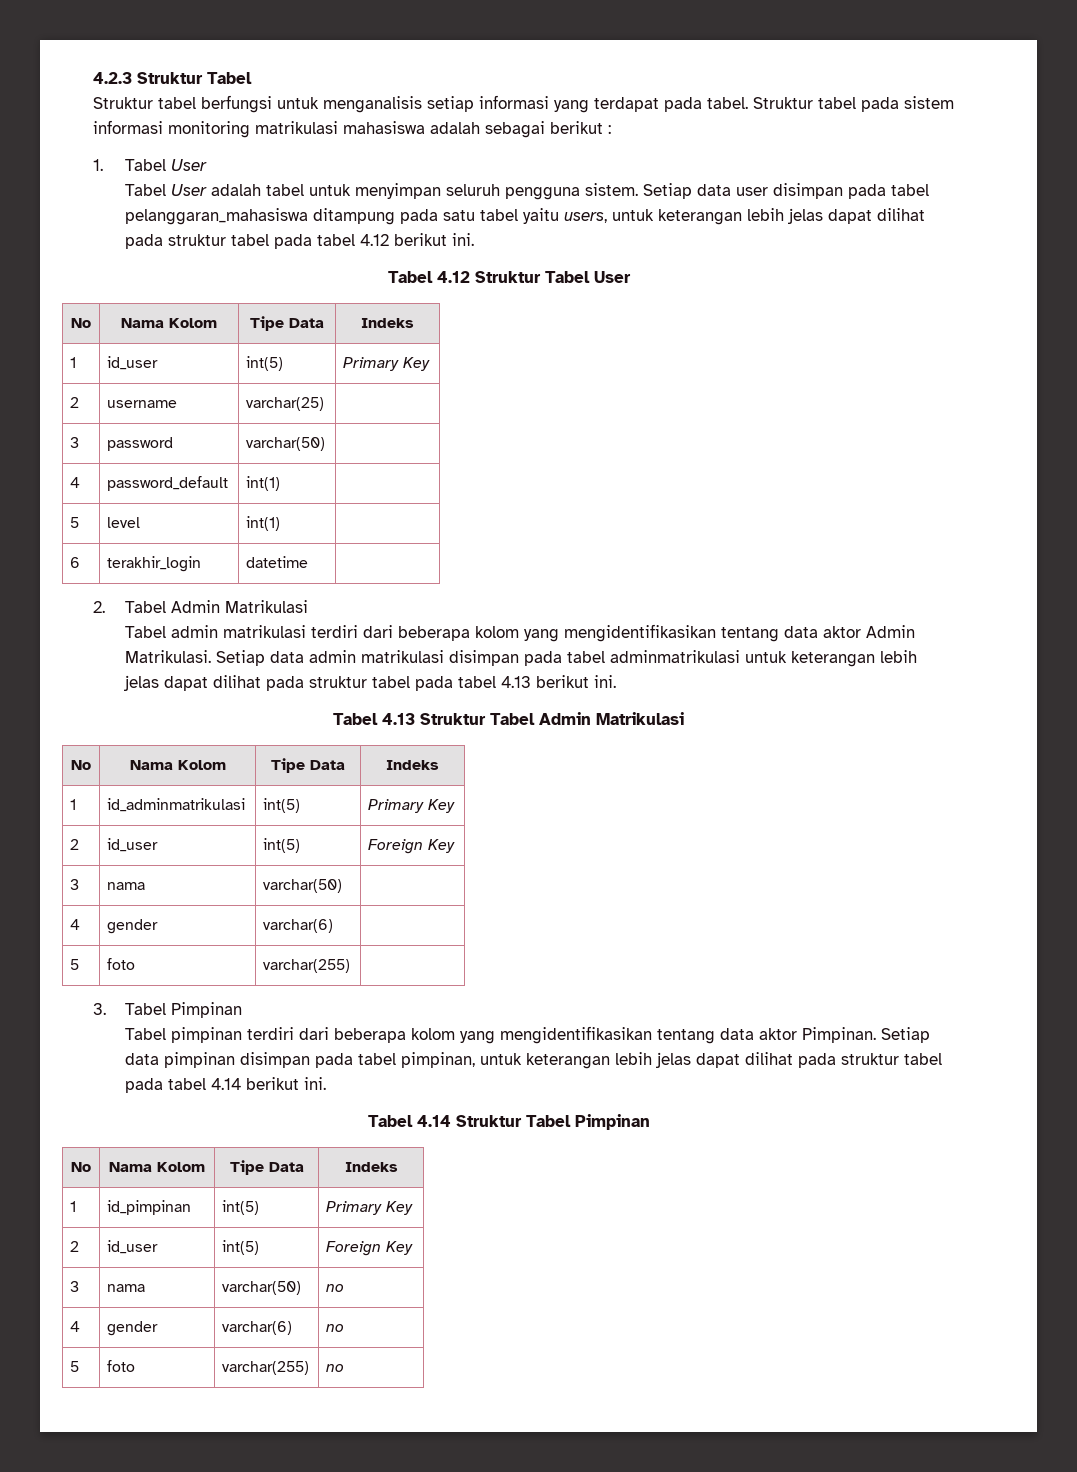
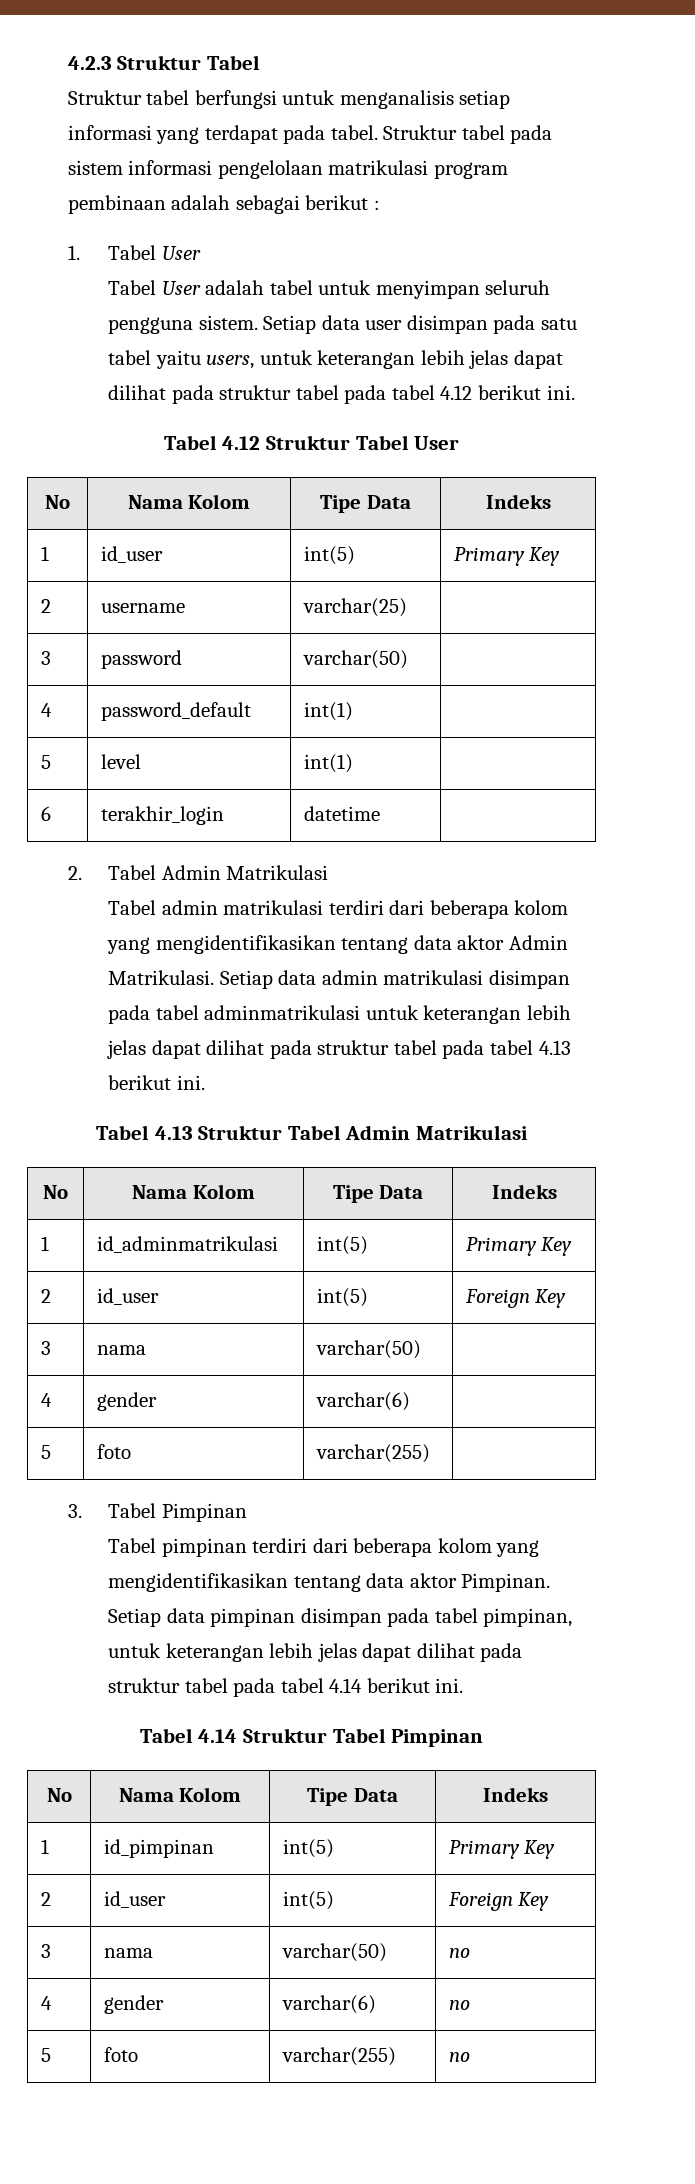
[168,121,426,138] monitoring matrikulasi mahasiswa -> [217,160,508,179] [67,195,166,214] pengelolaan matrikulasi program pembinaan
[890,184,929,196] [124,208,438,225] tabel pelanggaran_mahasiswa ditampung pada -> (536, 324) none

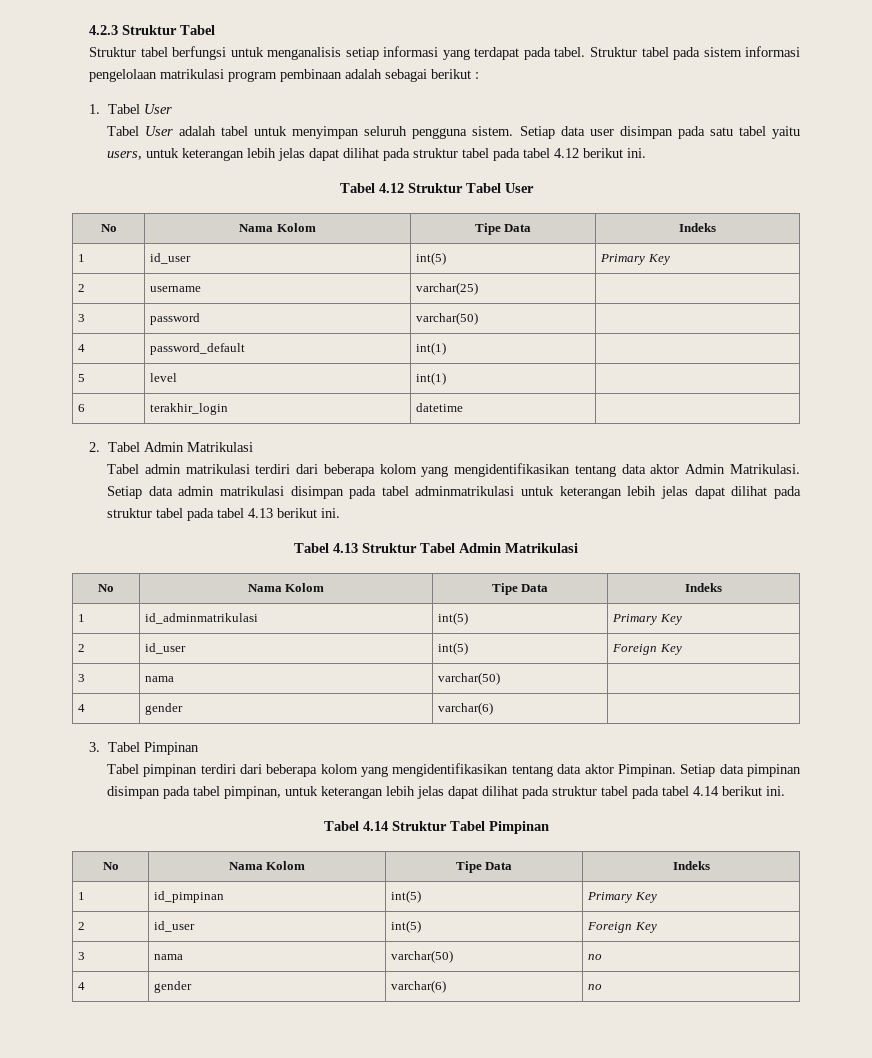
[40,1445,51,1459] [96,1444,131,1459] [315,1444,430,1463] // 5 | foto | varchar(255) | -> (494, 708) none
[40,2048,51,2062] [103,2047,138,2062] [281,2047,396,2066] [448,2052,470,2062] // 5 | foto | varchar(255) | no -> (603, 987) none

